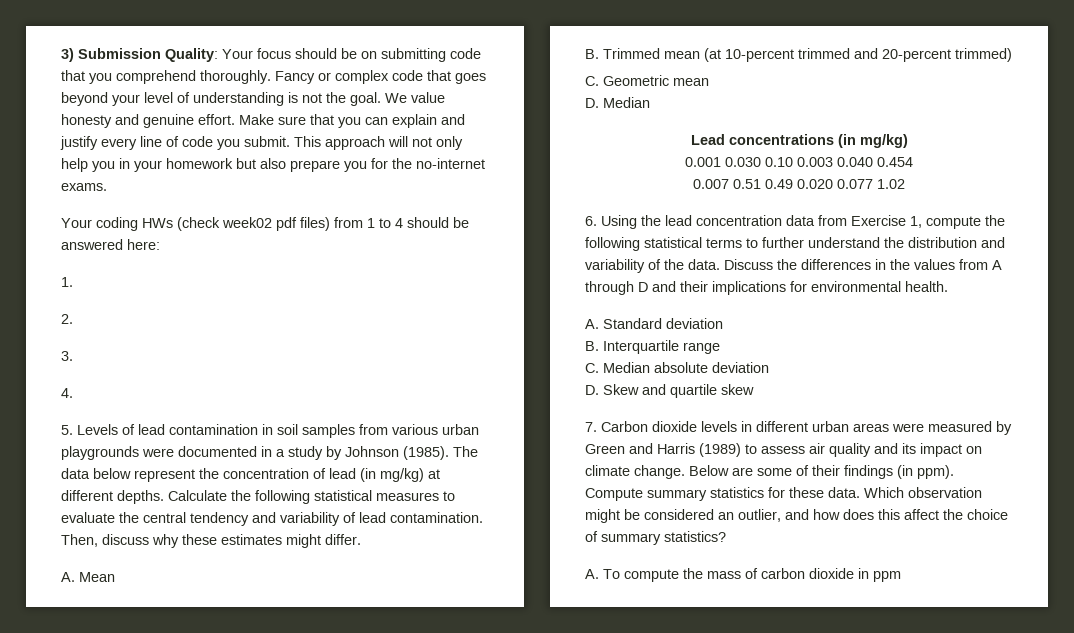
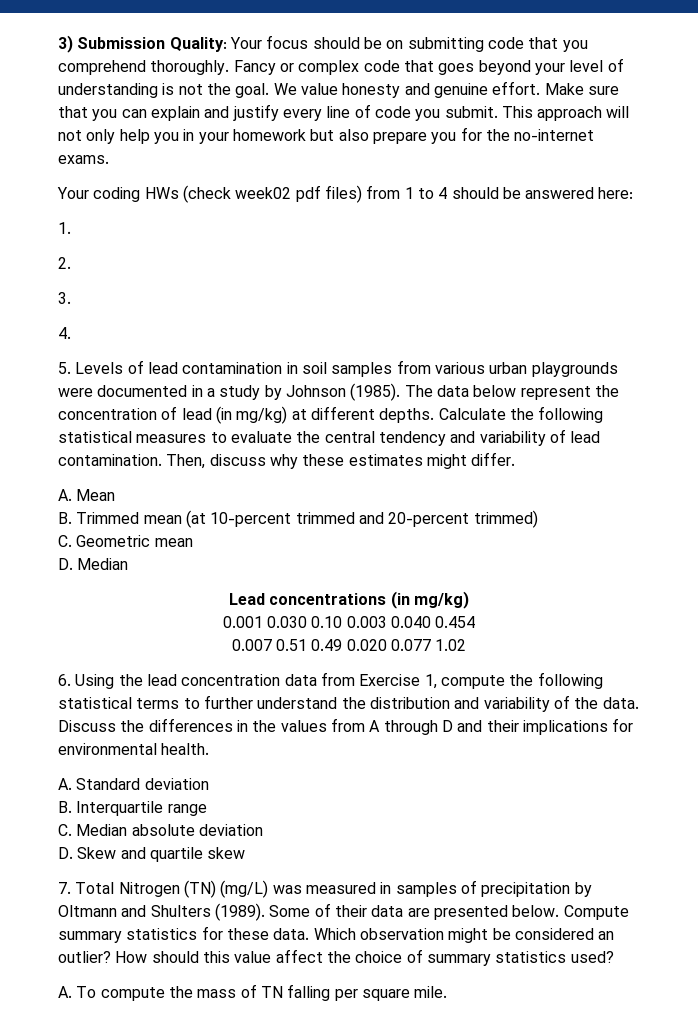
[601,421,1012,435] [585,443,982,457] [585,465,954,479] Carbon dioxide levels in different urban areas were measured by Green and Harris (1989) to assess air quality and its impact on climate change. Below are some of their findings (in ppm). -> [75,880,592,898] [58,903,560,921] Total Nitrogen (TN) (mg/L) was measured in samples of precipitation by Oltmann and Shulters (1989). Some of their data are presented below.
[738,509,900,522] outlier, and how does this -> [58,951,272,963] outlier? How should this value
[664,531,726,542] statistics? -> [495,951,614,963] statistics used?
[761,568,901,582] carbon dioxide in ppm -> [260,984,448,1001] TN falling per square mile.

